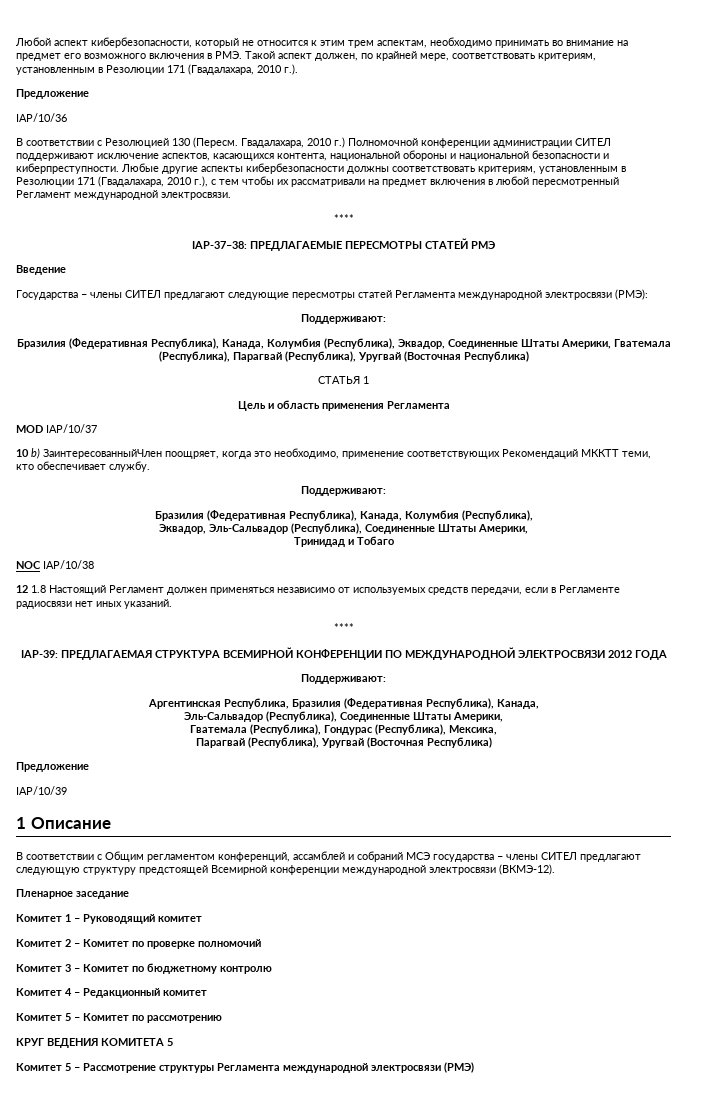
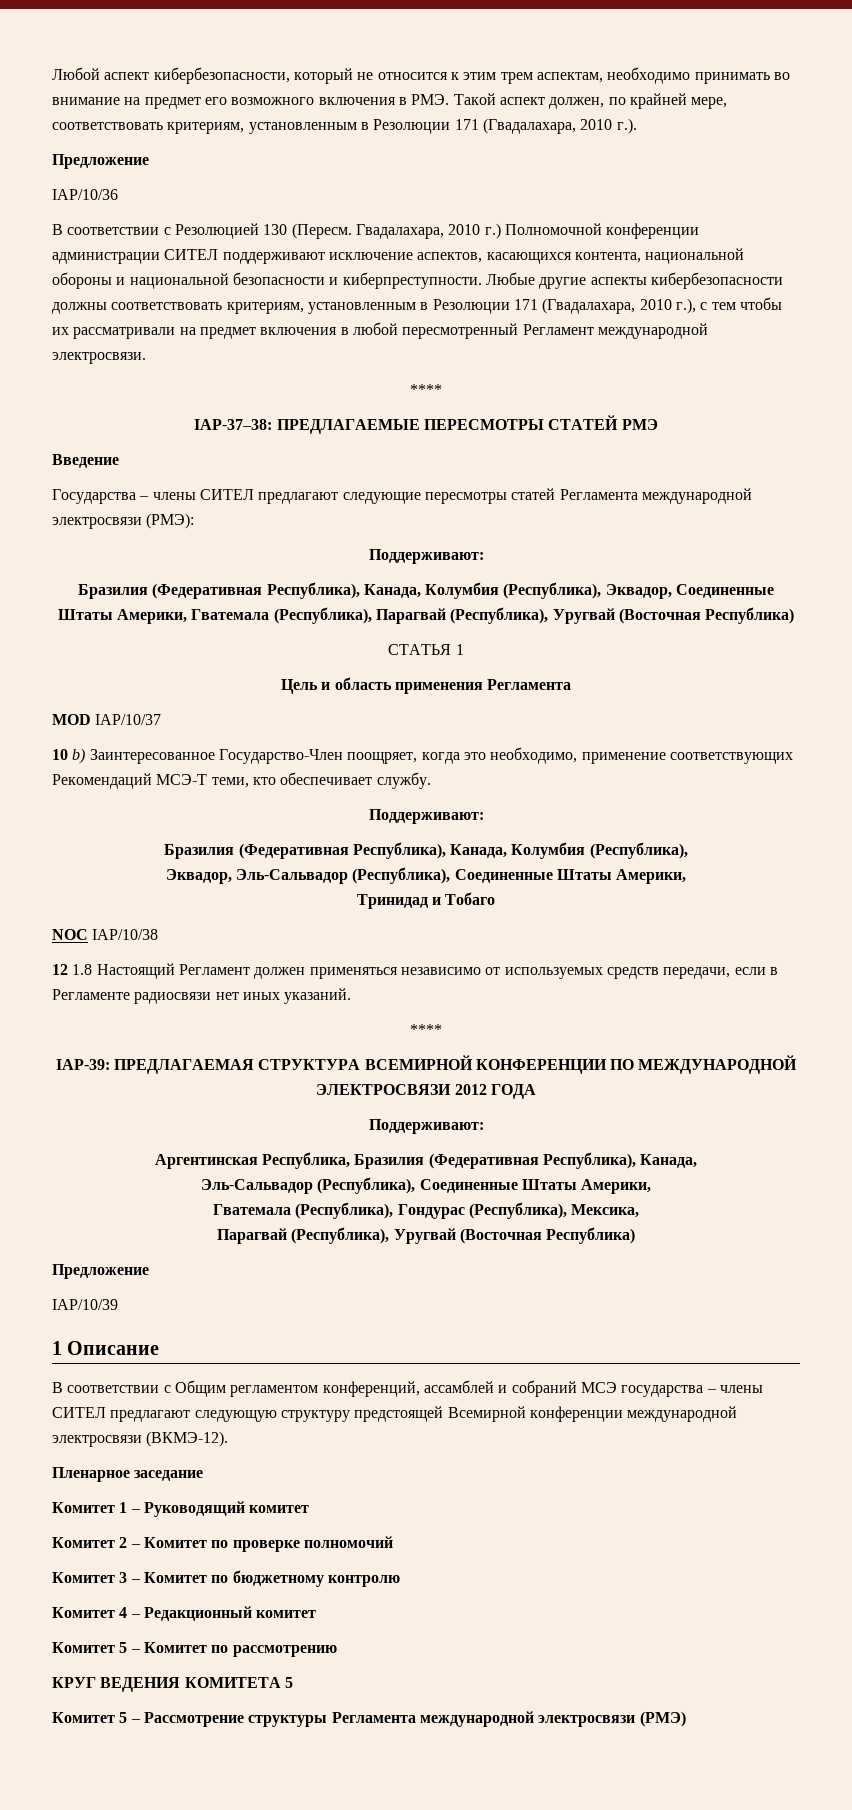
[43,449,162,459] ЗаинтересованныйЧлен -> [89,749,343,764] Заинтересованное Государство-Член
[581,449,619,457] МККТТ -> [156,774,208,785] МСЭ-Т

